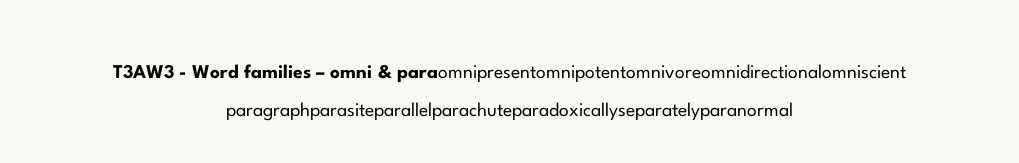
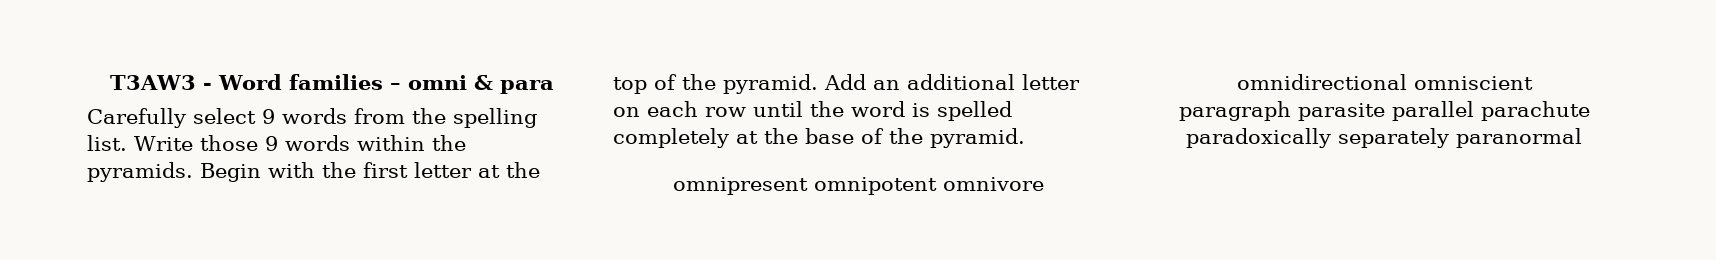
[396,64,906,83] [226,102,793,121] paraomnipresentomnipotentomnivoreomnidirectionalomniscient // paragraphparasiteparallelparachuteparadoxicallyseparatelyparanormal -> [500,80,555,94] [87,108,537,128] [87,135,466,151] [87,162,540,182] [613,74,1080,94] [613,101,1012,121] [613,128,1025,148] [672,177,1044,195] [1236,74,1533,90] [1178,101,1590,121] [1186,128,1582,148] para // Carefully select 9 words from the spelling list. Write those 9 words within the pyramids. Begin with the first letter at the top of the pyramid. Add an additional letter on each row until the word is spelled completely at the base of the pyramid. // omnipresent omnipotent omnivore omnidirectional omniscient // paragraph parasite parallel parachute paradoxically separately paranormal

